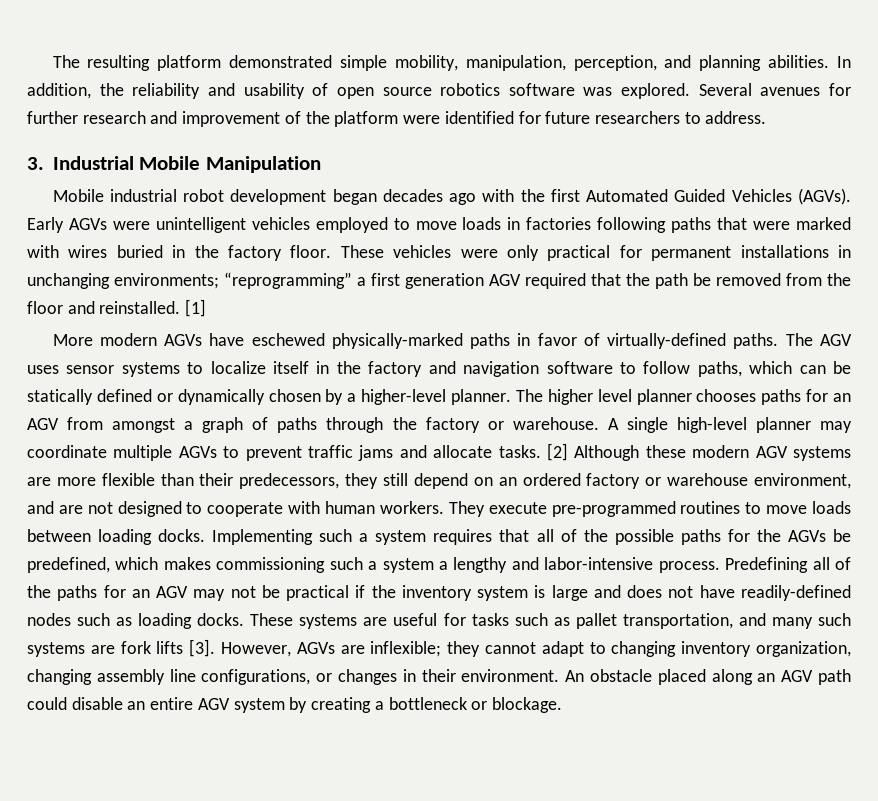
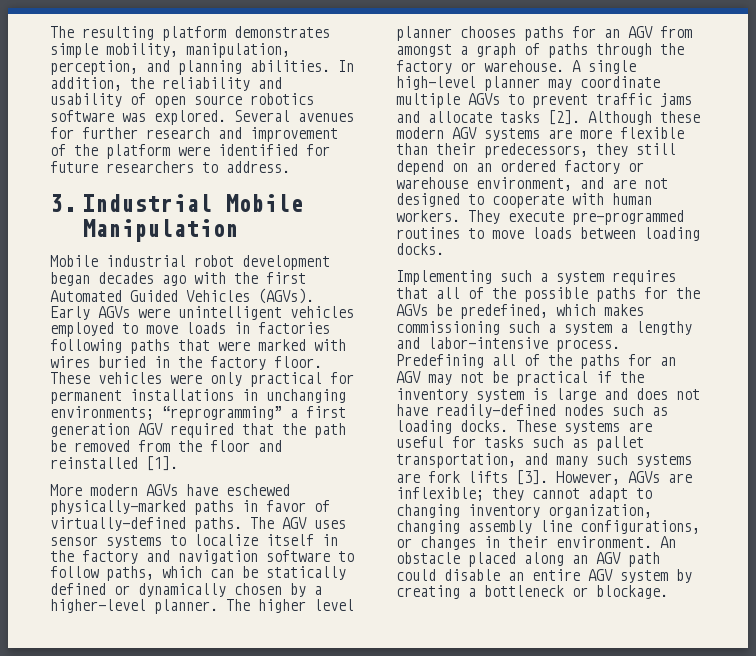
[229,55,333,68] demonstrated -> [234,26,330,38] demonstrates
[99,299,207,317] reinstalled. [1] -> [50,456,178,471] reinstalled [1].
[498,443,568,461] tasks. [2] -> [500,110,580,125] tasks [2].
(206, 535) none -> (444, 249) //

